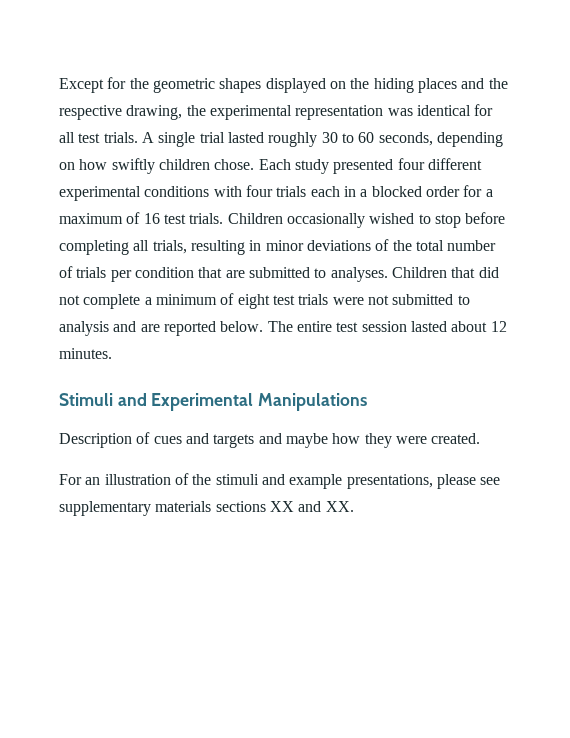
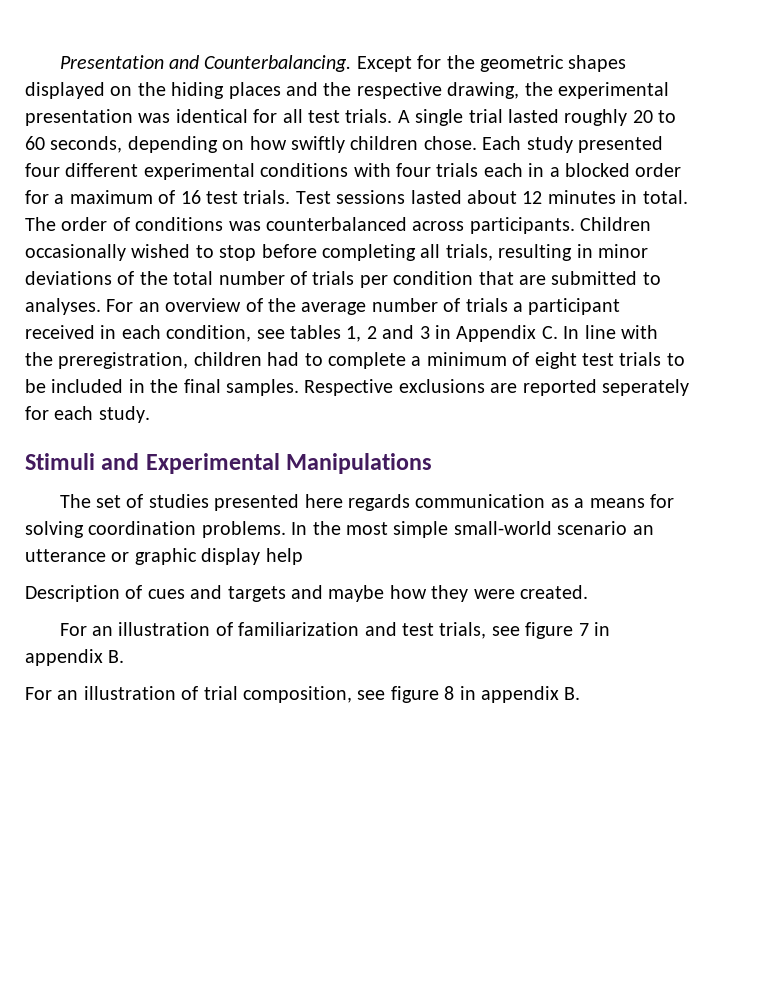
(59, 85) none -> [59,55,352,72] Presentation and Counterbalancing.
[295,105,384,120] representation -> [25,109,133,126] presentation
[321,132,338,143] 30 -> [632,110,653,123] 20
(224, 218) none -> [295,190,688,204] [25,217,575,234] Test sessions lasted about 12 minutes in total. The order of conditions was counterbalanced across participants.
[391,267,499,278] [59,295,80,305] Children that did not -> [106,298,621,315] [25,325,658,342] [25,352,323,369] For an overview of the average number of trials a participant received in each condition, see tables 1, 2 and 3 in Appendix C. In line with the preregistration, children had to
[332,294,470,305] [59,321,507,336] [59,348,112,359] [59,393,368,411] were not submitted to analysis and are reported below. The entire test session lasted about 12 minutes. // Stimuli and Experimental Manipulations -> [666,353,685,366] [25,379,689,396] [25,406,150,423] [25,453,433,474] [59,494,674,511] [25,521,654,538] [25,548,303,565] to be included in the final samples. Respective exclusions are reported seperately for each study. // Stimuli and Experimental Manipulations // The set of studies presented here regards communication as a means for solving coordination problems. In the most simple small-world scenario an utterance or graphic display help
[192,474,501,489] [59,501,354,516] the stimuli and example presentations, please see supplementary materials sections XX and XX. -> [238,622,610,639] [25,649,125,666] [25,686,581,703] familiarization and test trials, see figure 7 in appendix B. // For an illustration of trial composition, see figure 8 in appendix B.

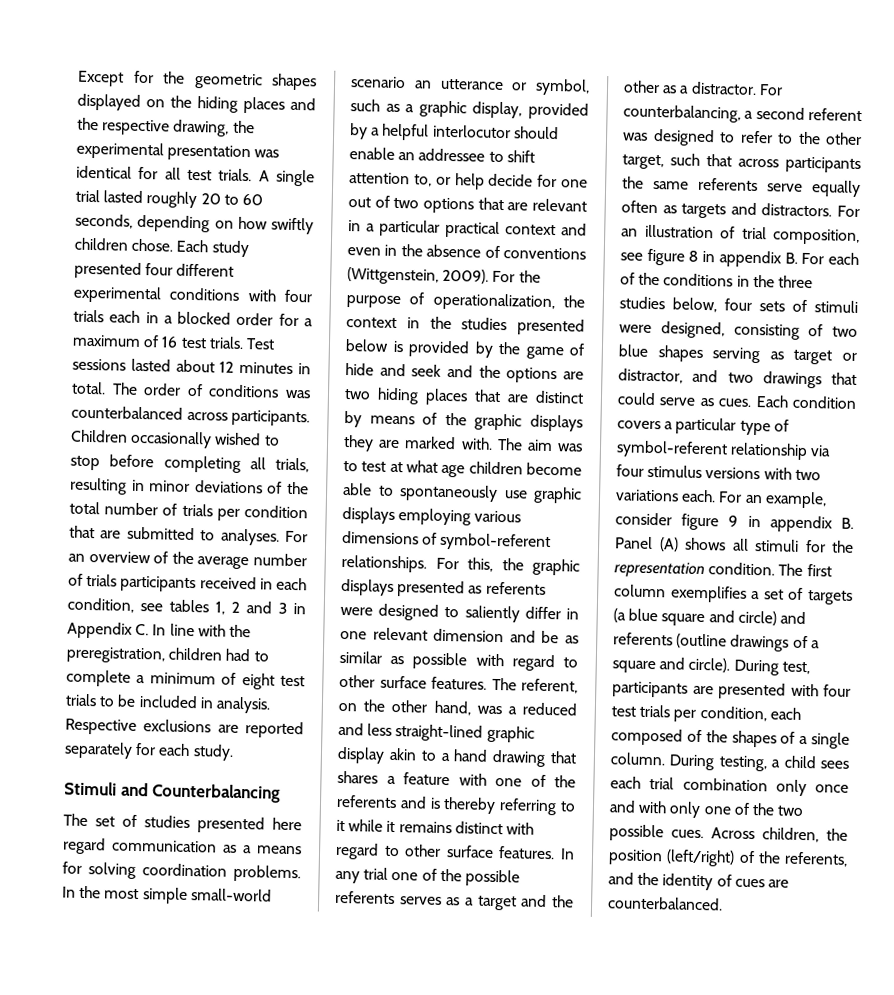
[59,55,352,72] Presentation and Counterbalancing. -> (77, 78) none
[512,298,621,315] a participant -> [120,575,197,593] participants
[150,379,299,396] the final samples. -> [215,696,271,714] analysis.
[601,379,689,396] seperately -> [64,741,133,759] separately
[145,453,433,474] Experimental Manipulations -> [152,783,282,803] Counterbalancing
[347,494,410,511] regards -> [62,837,106,855] regard
[134,548,303,565] [25,585,588,602] [59,622,610,639] [25,649,125,666] graphic display help // Description of cues and targets and maybe how they were created. // For an illustration of familiarization and test trials, see figure 7 in appendix B. // -> [535,78,590,96] [350,99,589,120] [349,123,559,141] [349,147,535,163] [349,172,588,190] [348,195,587,214] [348,219,587,238] [347,244,586,260] [347,267,541,285] [346,292,585,312] [346,316,585,336] [345,338,585,360] [345,362,584,384] [344,387,584,406] [344,410,583,432] [343,434,583,452] [343,460,582,478] [343,482,582,504] [342,506,522,526] [342,530,552,552] [341,554,580,576] [341,578,546,598] [340,603,579,623] [340,627,579,644] [339,650,578,672] [339,674,578,694] [338,699,577,716] [338,722,535,743] [337,746,577,767] [337,770,576,788] [336,794,576,816] [336,819,534,835] [335,842,575,860] [335,867,520,887] [335,890,574,911] [623,80,783,96] [623,104,862,123] [623,128,862,147] [622,153,861,174] [622,176,861,198] [621,200,833,219] symbol, such as a graphic display, provided by a helpful interlocutor should enable an addressee to shift attention to, or help decide for one out of two options that are relevant in a particular practical context and even in the absence of conventions (Wittgenstein, 2009). For the purpose of operationalization, the context in the studies presented below is provided by the game of hide and seek and the options are two hiding places that are distinct by means of the graphic displays they are marked with. The aim was to test at what age children become able to spontaneously use graphic displays employing various dimensions of symbol-referent relationships. For this, the graphic displays presented as referents were designed to saliently differ in one relevant dimension and be as similar as possible with regard to other surface features. The referent, on the other hand, was a reduced and less straight-lined graphic display akin to a hand drawing that shares a feature with one of the referents and is thereby referring to it while it remains distinct with regard to other surface features. In any trial one of the possible referents serves as a target and the other as a distractor. For counterbalancing, a second referent was designed to refer to the other target, such that across participants the same referents serve equally often as targets and distractors.
(581, 693) none -> [801,252,859,266] [620,272,813,289] [619,296,858,313] [619,321,858,340] [618,344,857,365] [618,368,857,389] [617,392,857,409] [617,417,789,436] [616,440,832,461] [616,464,821,481] [615,489,827,509] [615,512,854,533] [615,536,854,553] [614,561,832,579] [614,584,853,605] [613,608,806,627] [613,632,820,652] [612,657,810,676] [612,681,851,700] [611,704,801,722] [611,728,850,749] [610,752,849,772] [610,776,849,797] [609,800,805,819] [609,824,848,843] [608,849,848,867] [608,872,789,891] [608,896,723,911] For each of the conditions in the three studies below, four sets of stimuli were designed, consisting of two blue shapes serving as target or distractor, and two drawings that could serve as cues. Each condition covers a particular type of symbol-referent relationship via four stimulus versions with two variations each. For an example, consider figure 9 in appendix B. Panel (A) shows all stimuli for the representation condition. The first column exemplifies a set of targets (a blue square and circle) and referents (outline drawings of a square and circle). During test, participants are presented with four test trials per condition, each composed of the shapes of a single column. During testing, a child sees each trial combination only once and with only one of the two possible cues. Across children, the position (left/right) of the referents, and the identity of cues are counterbalanced.

